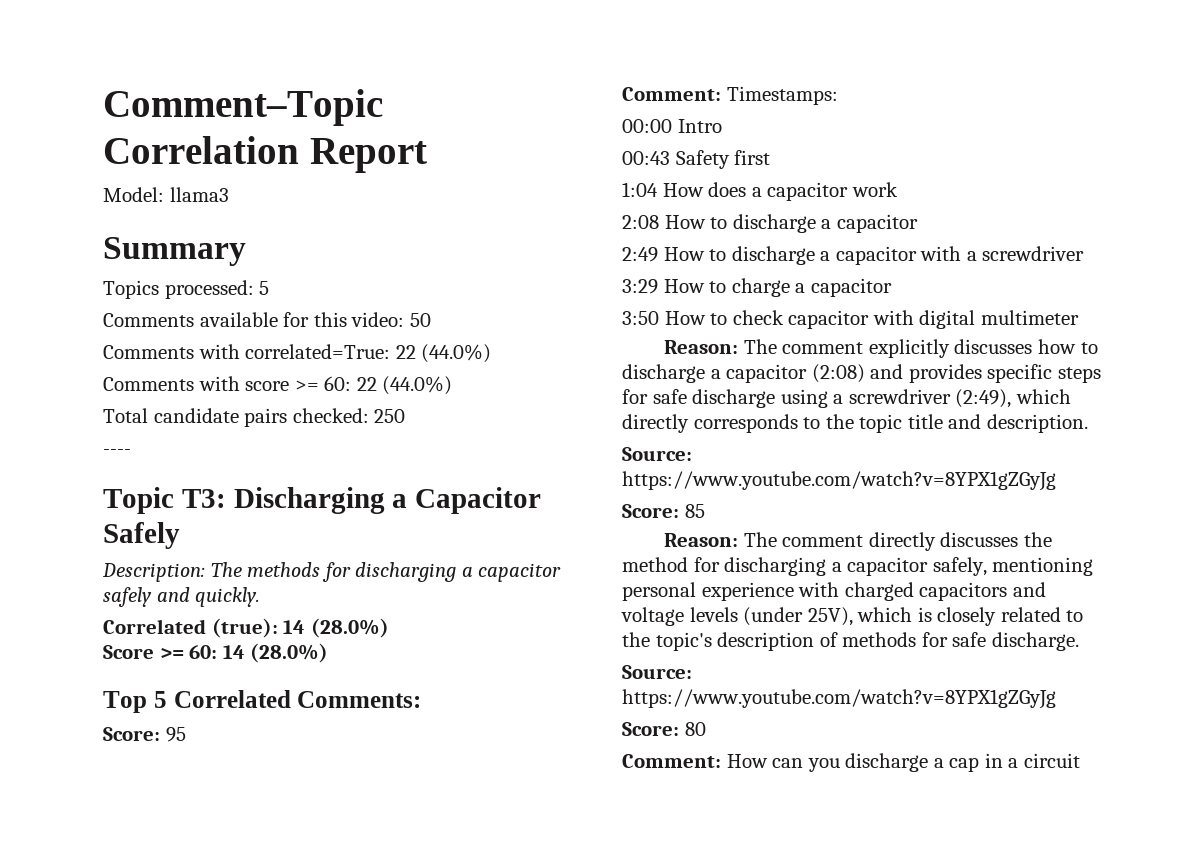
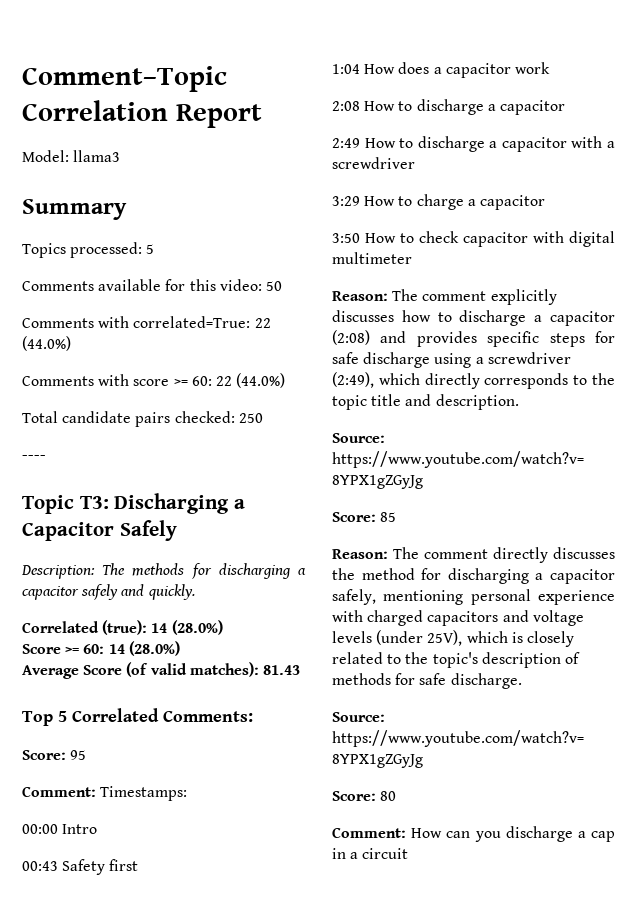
(329, 653) none -> [22,662,300,679] // Average Score (of valid matches): 81.43

